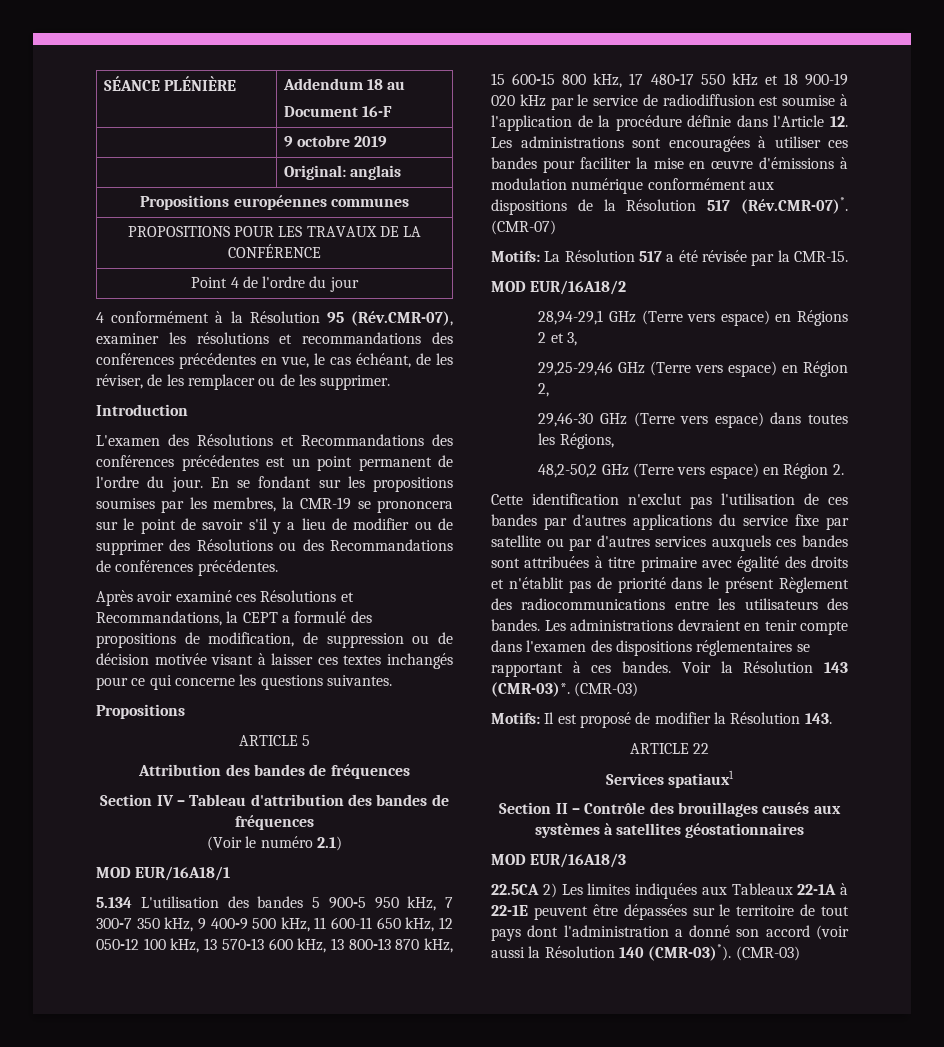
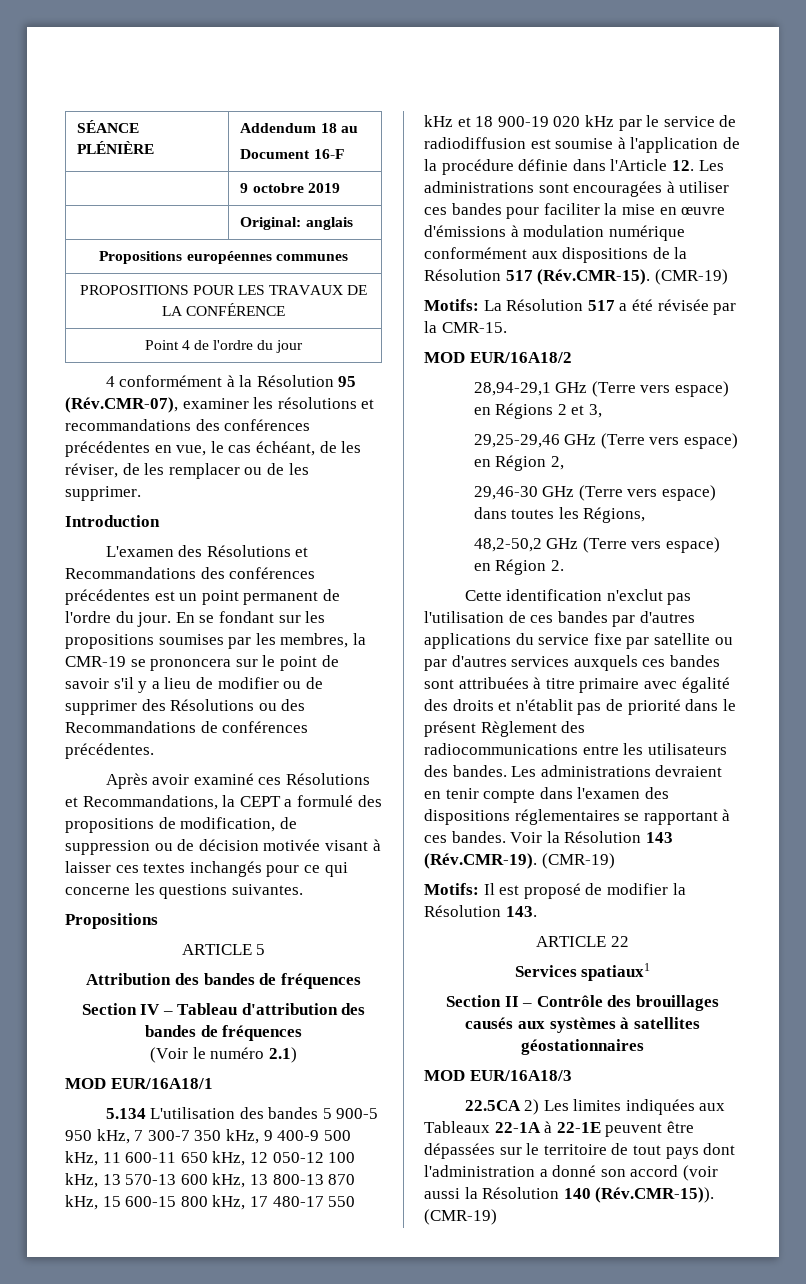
[741,197,848,214] [491,220,556,235] (Rév.CMR-07)*. (CMR-07) -> [537,269,728,285] (Rév.CMR-15). (CMR-19)
[491,682,639,697] (CMR-03)*. (CMR-03) -> [424,853,615,869] (Rév.CMR-19). (CMR-19)
[648,944,800,961] (CMR-03)*). (CMR-03) -> [595,1187,715,1203] [424,1209,497,1225] (Rév.CMR-15)). (CMR-19)

